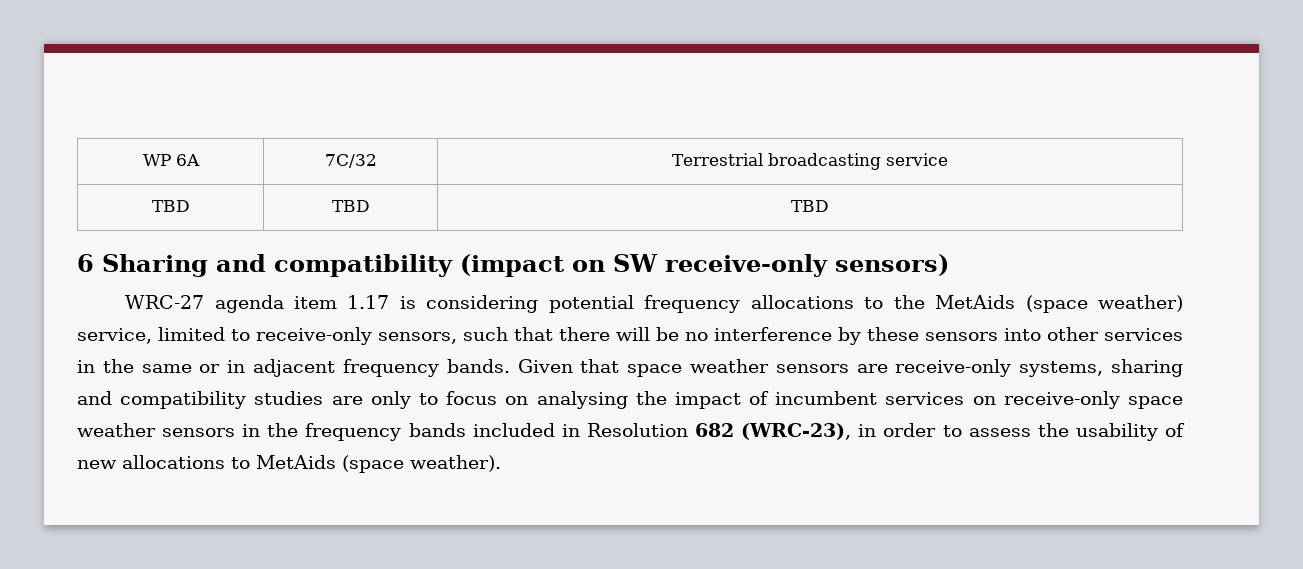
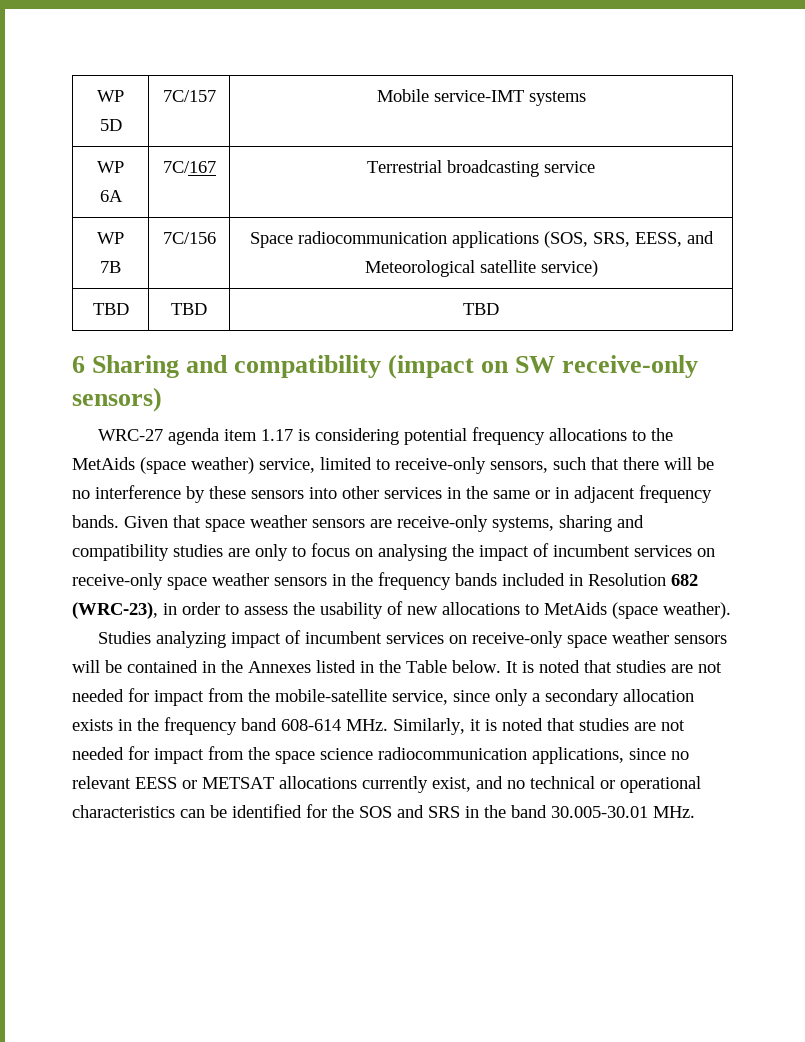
[142,154,171,166] WP -> [97,90,124,102] [99,119,122,131] [162,90,216,102] [376,89,586,106] [97,161,124,173] WP 5D | 7C/157 | Mobile service-IMT systems // WP
[324,154,377,168] 7C/32 -> [162,161,216,173] 7C/167
(948, 159) none -> [97,232,124,244] [100,261,121,273] [162,232,216,244] [249,231,714,248] [364,260,598,277] // WP 7B | 7C/156 | Space radiocommunication applications (SOS, SRS, EESS, and Meteorological satellite service)
(501, 463) none -> [97,630,727,648] [72,660,722,673] [72,688,694,706] [72,717,685,735] [72,746,689,764] [72,776,701,793] [72,804,695,818] // Studies analyzing impact of incumbent services on receive-only space weather sensors will be contained in the Annexes listed in the Table below. It is noted that studies are not needed for impact from the mobile-satellite service, since only a secondary allocation exists in the frequency band 608-614 MHz. Similarly, it is noted that studies are not needed for impact from the space science radiocommunication applications, since no relevant EESS or METSAT allocations currently exist, and no technical or operational characteristics can be identified for the SOS and SRS in the band 30.005-30.01 MHz.

